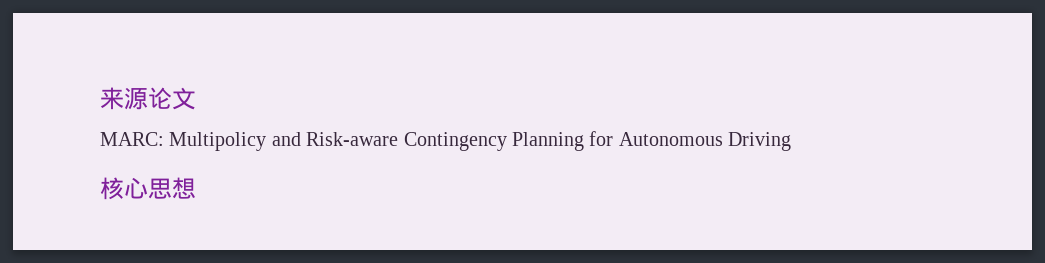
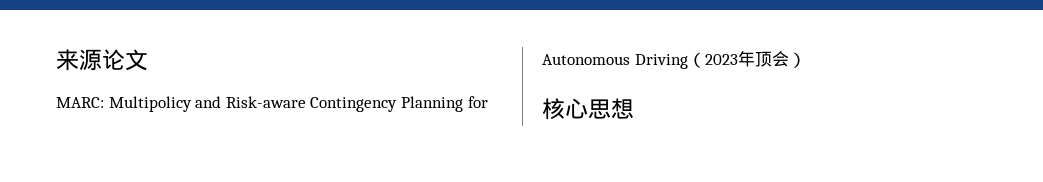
(792, 141) none -> [687,50,806,68] （2023年顶会）

